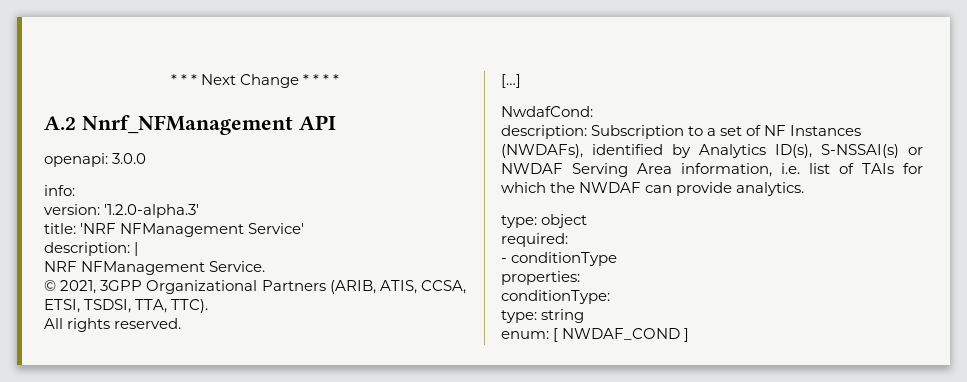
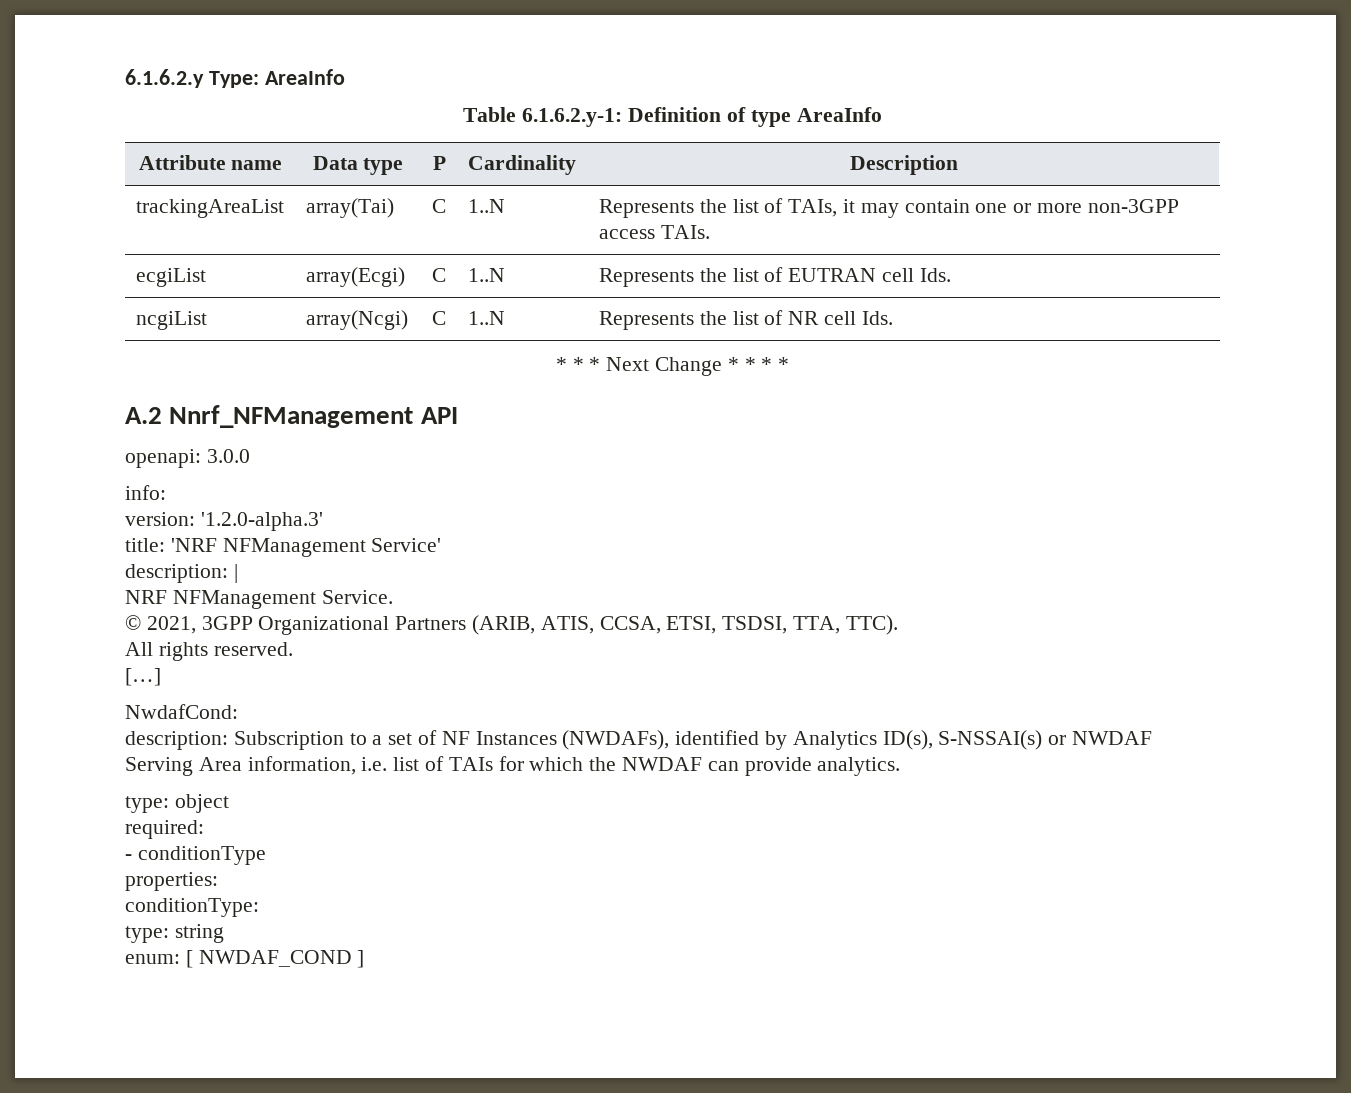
(170, 79) none -> [125,69,345,88] [463,107,882,127] [138,155,283,170] [312,156,404,175] [432,156,446,170] [467,155,576,175] [850,155,958,175] [135,199,284,218] [305,198,394,218] [432,199,446,213] [467,199,505,213] [598,198,1179,218] [598,225,710,239] [135,268,206,287] [305,267,405,287] [432,268,446,282] [467,268,505,282] [598,267,951,287] [135,311,207,330] [305,310,408,330] [432,311,446,325] [467,311,505,325] [598,310,893,330] 6.1.6.2.y Type: AreaInfo // Table 6.1.6.2.y-1: Definition of type AreaInfo // Attribute name | Data type | P | Cardinality | Description // trackingAreaList | array(Tai) | C | 1..N | Represents the list of TAIs, it may contain one or more non-3GPP access TAIs. // ecgiList | array(Ecgi) | C | 1..N | Represents the list of EUTRAN cell Ids. // ncgiList | array(Ncgi) | C | 1..N | Represents the list of NR cell Ids. //

